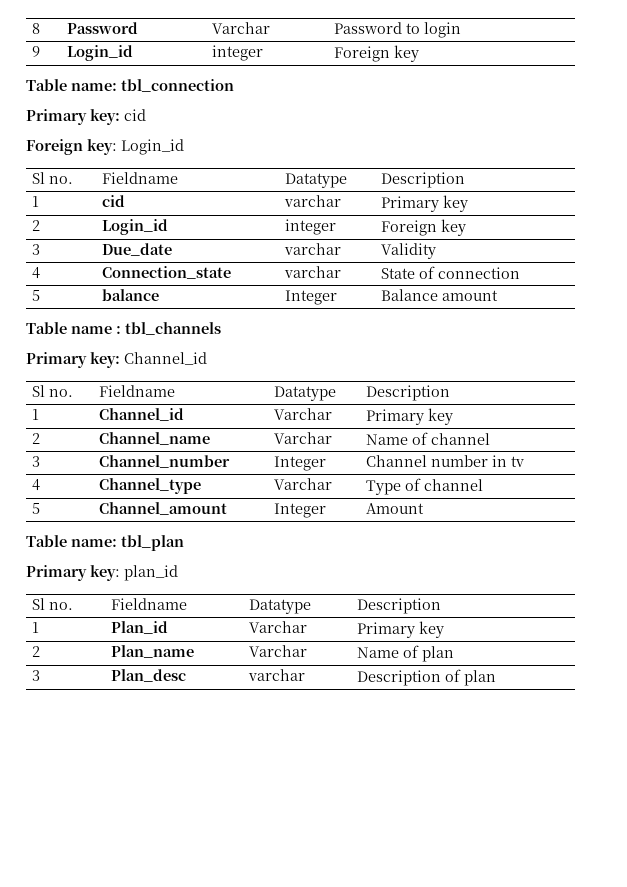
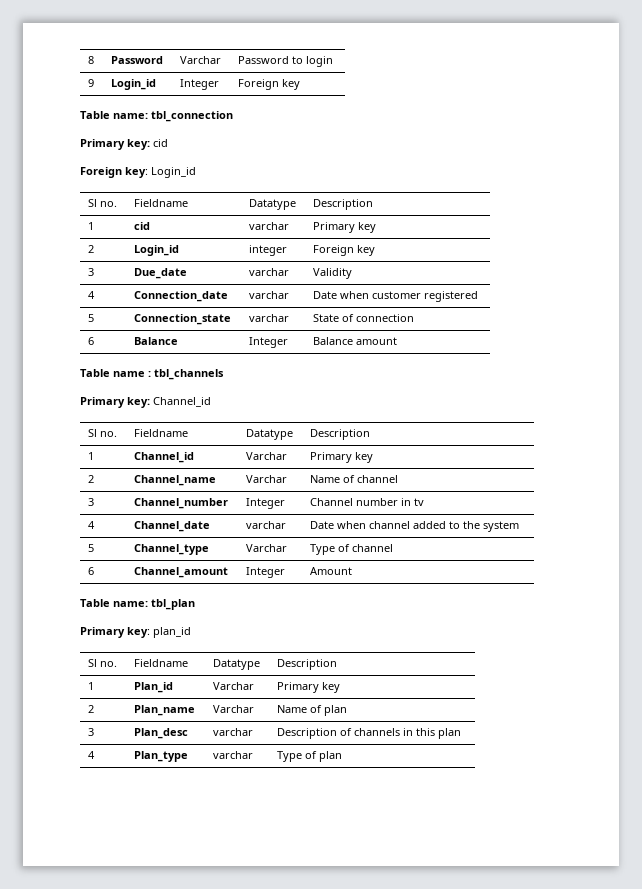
[211,45,263,61] integer -> [180,79,220,90] Integer
(40, 273) none -> [134,291,229,302] [249,291,290,299] [313,291,479,302] [88,314,95,322] | Connection_date | varchar | Date when customer registered // 5
[31,290,40,301] [101,289,159,301] 5 | balance -> [88,337,95,345] [134,337,179,345] 6 | Balance
(40, 485) none -> [134,521,211,532] [246,521,287,529] [310,521,520,532] [88,544,95,552] | Channel_date | varchar | Date when channel added to the system // 5
[31,503,40,514] 5 -> [88,567,95,575] 6
(461, 675) none -> [354,728,462,739] [88,751,96,759] [134,751,189,762] [213,751,254,759] [277,751,318,762] channels in this plan // 4 | Plan_type | varchar | Type of

